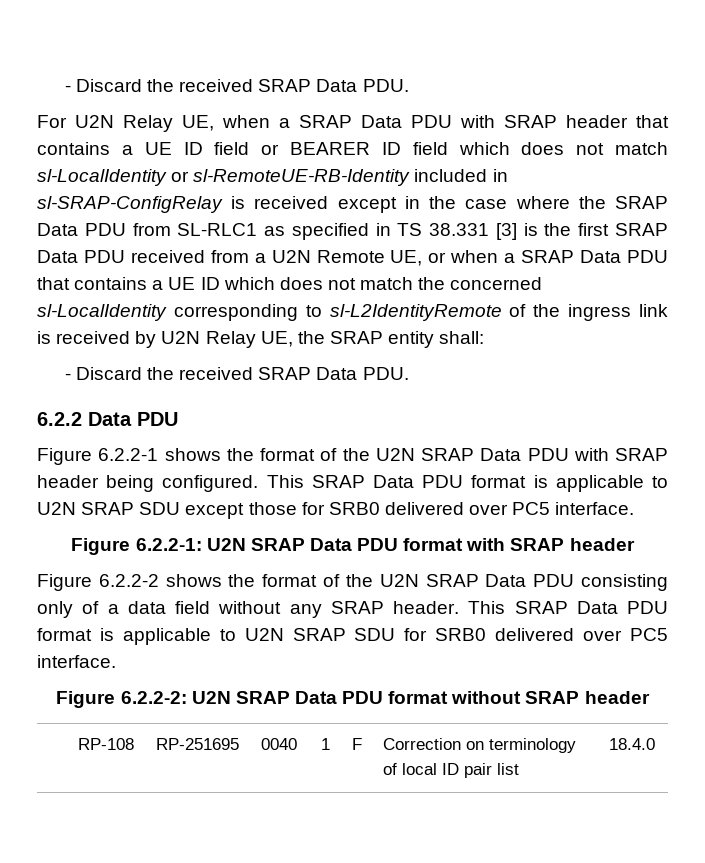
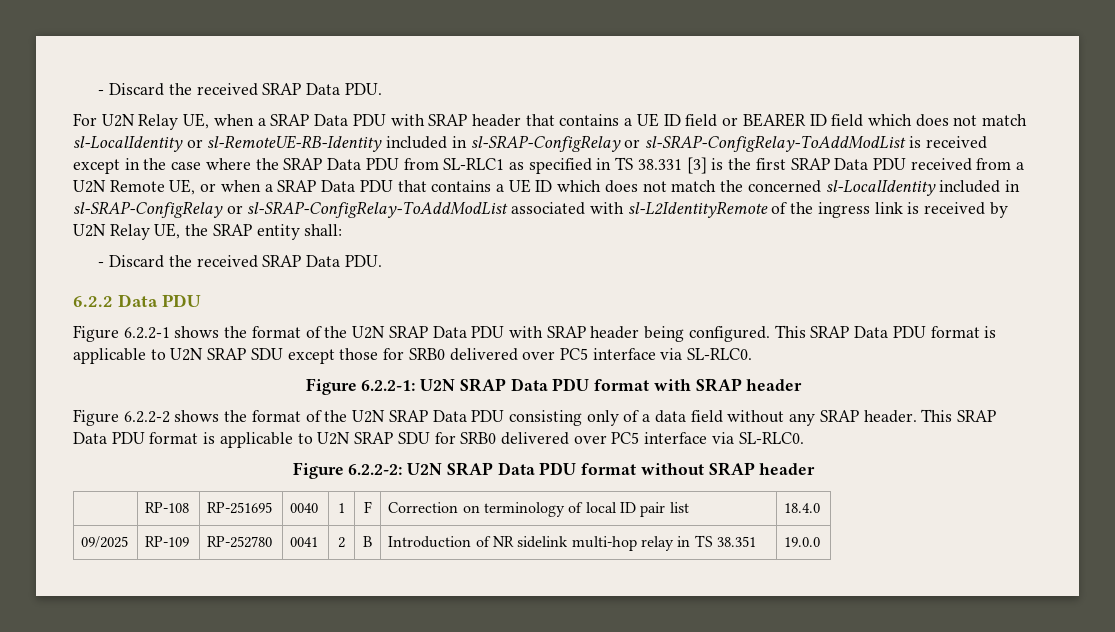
(223, 204) none -> [624,135,907,152] or sl-SRAP-ConfigRelay-ToAddModList
[173,304,322,321] corresponding to -> [939,180,1020,193] [73,201,624,218] included in sl-SRAP-ConfigRelay or sl-SRAP-ConfigRelay-ToAddModList associated with
[555,502,635,515] interface. -> [592,348,753,360] interface via SL-RLC0.
[37,655,116,668] interface. -> [644,432,804,444] interface via SL-RLC0.
(655, 744) none -> [81,536,129,548] [145,536,190,547] [207,536,273,548] [290,537,319,547] [338,537,345,548] [363,536,372,547] [388,535,756,551] [784,537,821,547] // 09/2025 | RP-109 | RP-252780 | 0041 | 2 | B | Introduction of NR sidelink multi-hop relay in TS 38.351 | 19.0.0

